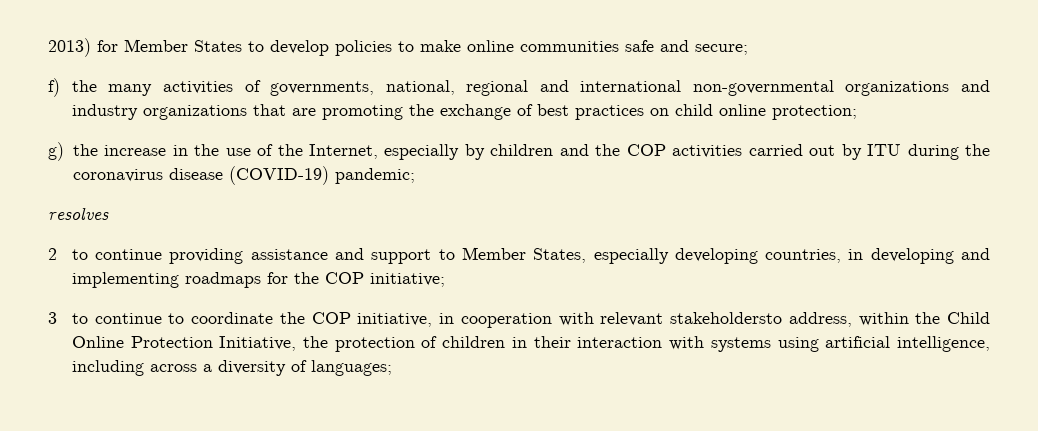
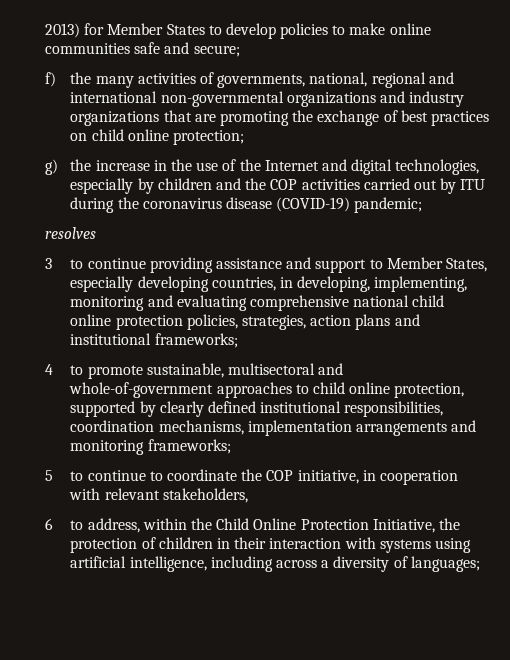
[308,144,378,159] Internet, -> [264,159,480,175] Internet and digital technologies,
[48,248,57,260] 2 -> [45,258,52,269] 3
[870,248,990,264] [71,272,445,288] [48,312,57,324] developing and implementing roadmaps for the COP initiative; // 3 -> [297,276,468,292] [70,295,445,311] [70,314,420,330] [70,333,238,348] [45,363,344,379] [69,382,465,398] [70,401,444,417] [70,420,477,436] [70,439,231,455] [45,470,53,481] developing, implementing, monitoring and evaluating comprehensive national child online protection policies, strategies, action plans and institutional frameworks; // 4 to promote sustainable, multisectoral and whole-of-government approaches to child online protection, supported by clearly defined institutional responsibilities, coordination mechanisms, implementation arrangements and monitoring frameworks; // 5
[670,312,783,324] stakeholdersto -> [162,488,248,503] [45,518,84,530] stakeholders, // 6 to

